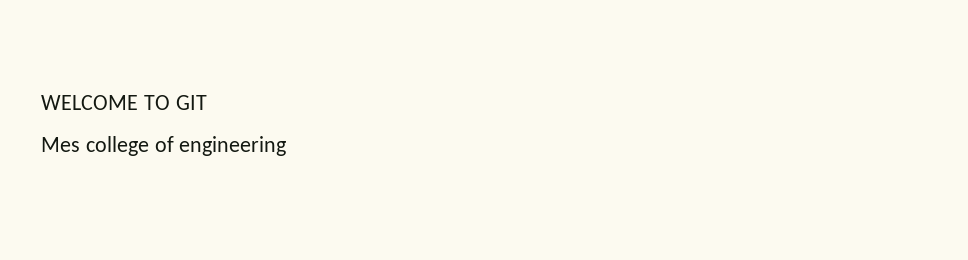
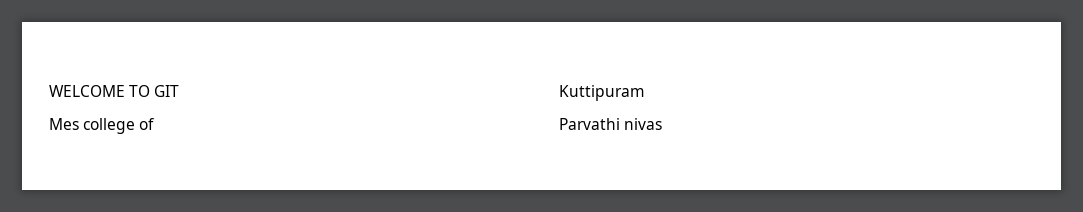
[179,136,287,156] engineering -> [559,85,645,101] [559,118,663,130] // Kuttipuram // Parvathi nivas

